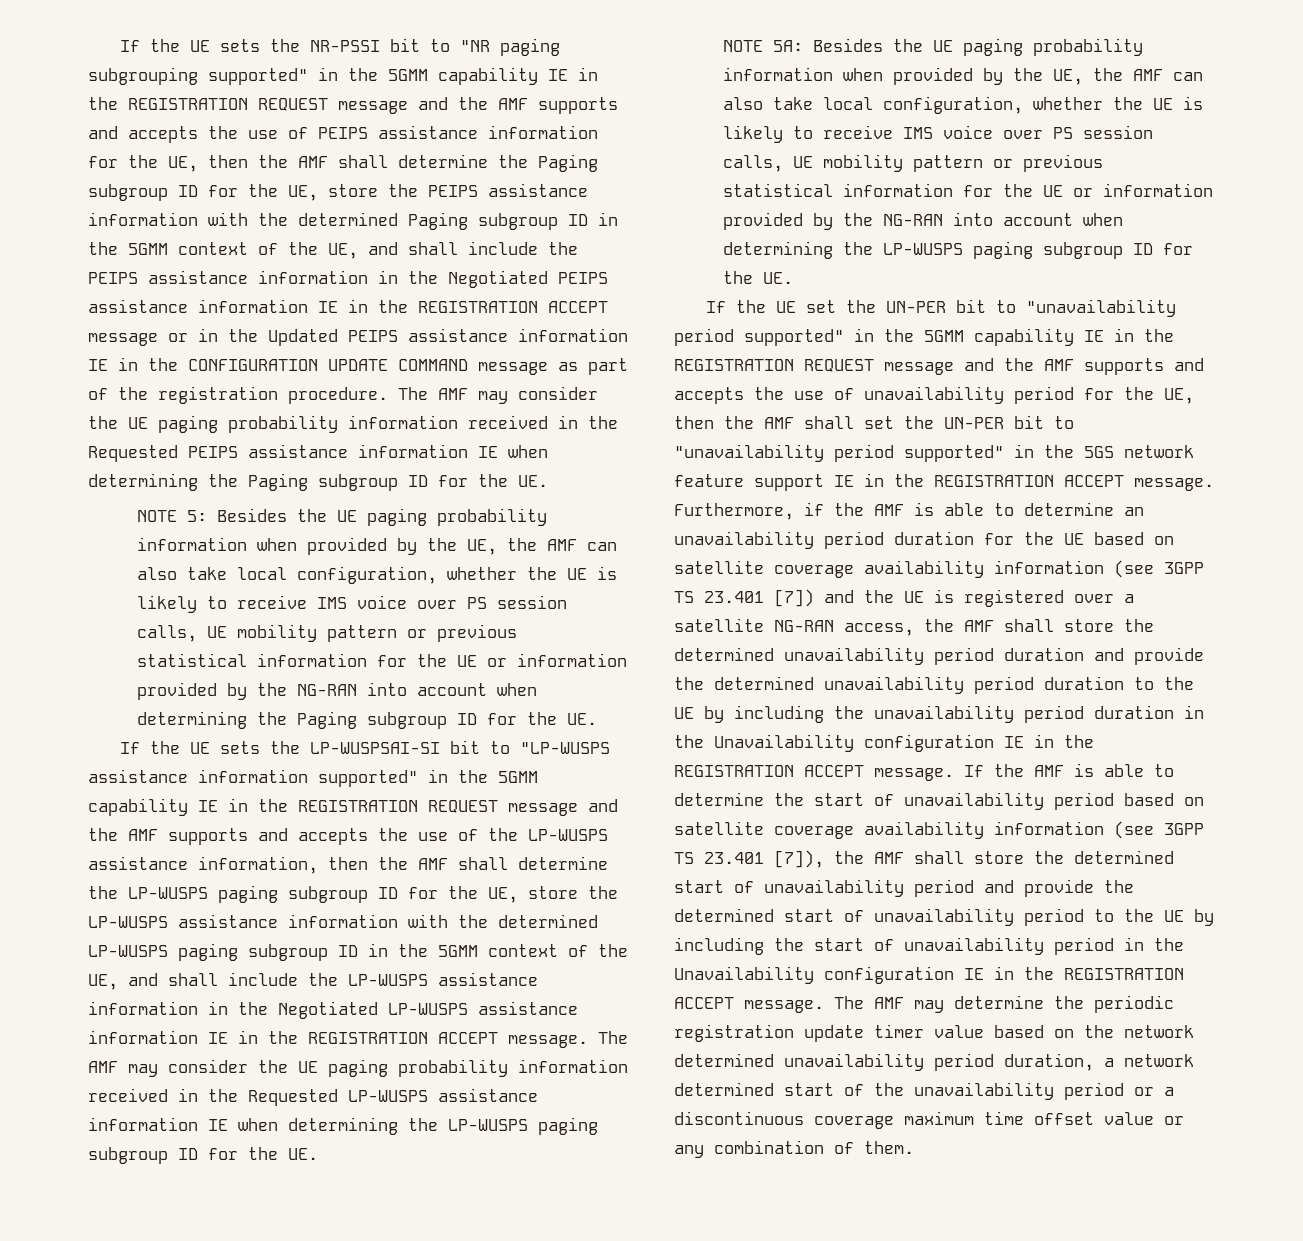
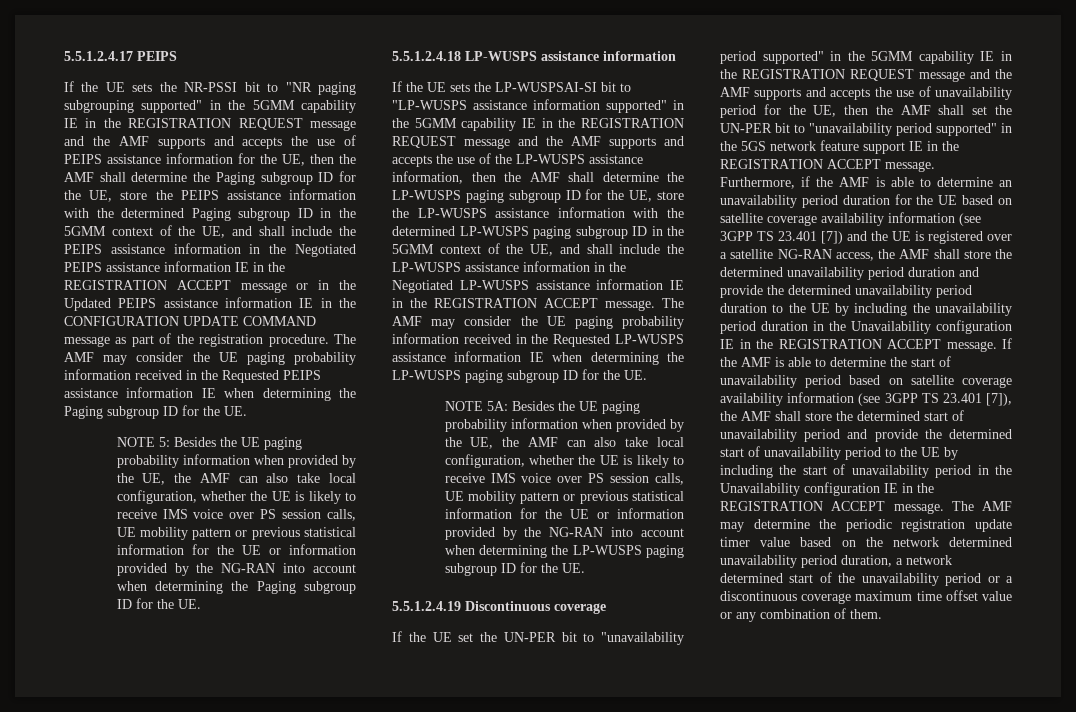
(119, 46) none -> [64,51,177,61] 5.5.1.2.4.17 PEIPS //
(597, 719) none -> [392,51,676,61] // 5.5.1.2.4.18 LP-WUSPS assistance information
(793, 278) none -> [392,601,606,614] // 5.5.1.2.4.19 Discontinuous coverage

